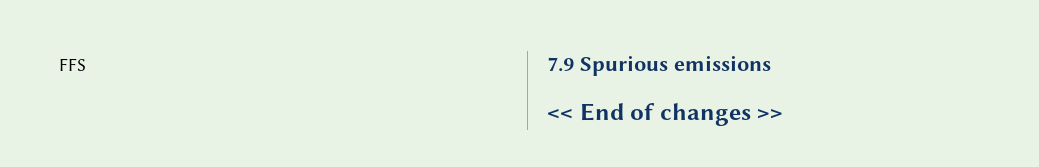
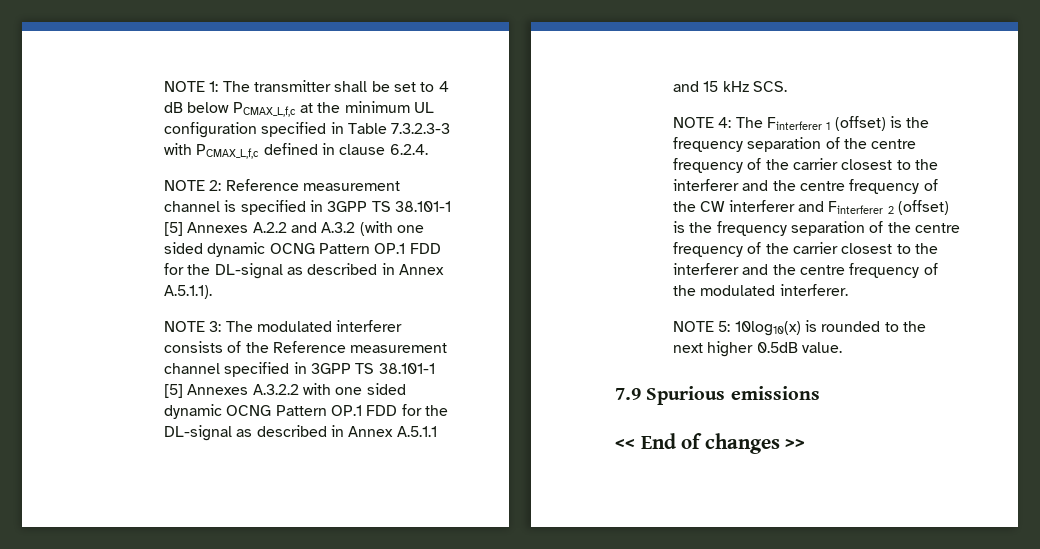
[59,58,86,71] FFS -> [163,80,449,92] [163,101,434,117] [163,122,451,138] [163,143,428,159] [163,179,400,191] [163,200,451,215] [163,221,424,236] [163,242,441,257] [163,263,444,279] [163,285,212,299] [163,320,403,332] [163,341,448,353] [163,362,435,377] [163,383,406,398] [163,404,448,419] [163,425,437,441] [672,81,787,92] [672,116,930,131] [672,137,917,152] [672,158,938,173] [672,179,938,194] [672,200,949,215] [672,221,960,236] [672,242,938,257] [672,263,938,278] [672,284,848,296] [672,320,926,336] [672,341,842,357] NOTE 1: The transmitter shall be set to 4 dB below PCMAX_L,f,c at the minimum UL configuration specified in Table 7.3.2.3-3 with PCMAX_L,f,c defined in clause 6.2.4. // NOTE 2: Reference measurement channel is specified in 3GPP TS 38.101-1 [5] Annexes A.2.2 and A.3.2 (with one sided dynamic OCNG Pattern OP.1 FDD for the DL-signal as described in Annex A.5.1.1). // NOTE 3: The modulated interferer consists of the Reference measurement channel specified in 3GPP TS 38.101-1 [5] Annexes A.3.2.2 with one sided dynamic OCNG Pattern OP.1 FDD for the DL-signal as described in Annex A.5.1.1 and 15 kHz SCS. // NOTE 4: The Finterferer 1 (offset) is the frequency separation of the centre frequency of the carrier closest to the interferer and the centre frequency of the CW interferer and Finterferer 2 (offset) is the frequency separation of the centre frequency of the carrier closest to the interferer and the centre frequency of the modulated interferer. // NOTE 5: 10log10(x) is rounded to the next higher 0.5dB value.

